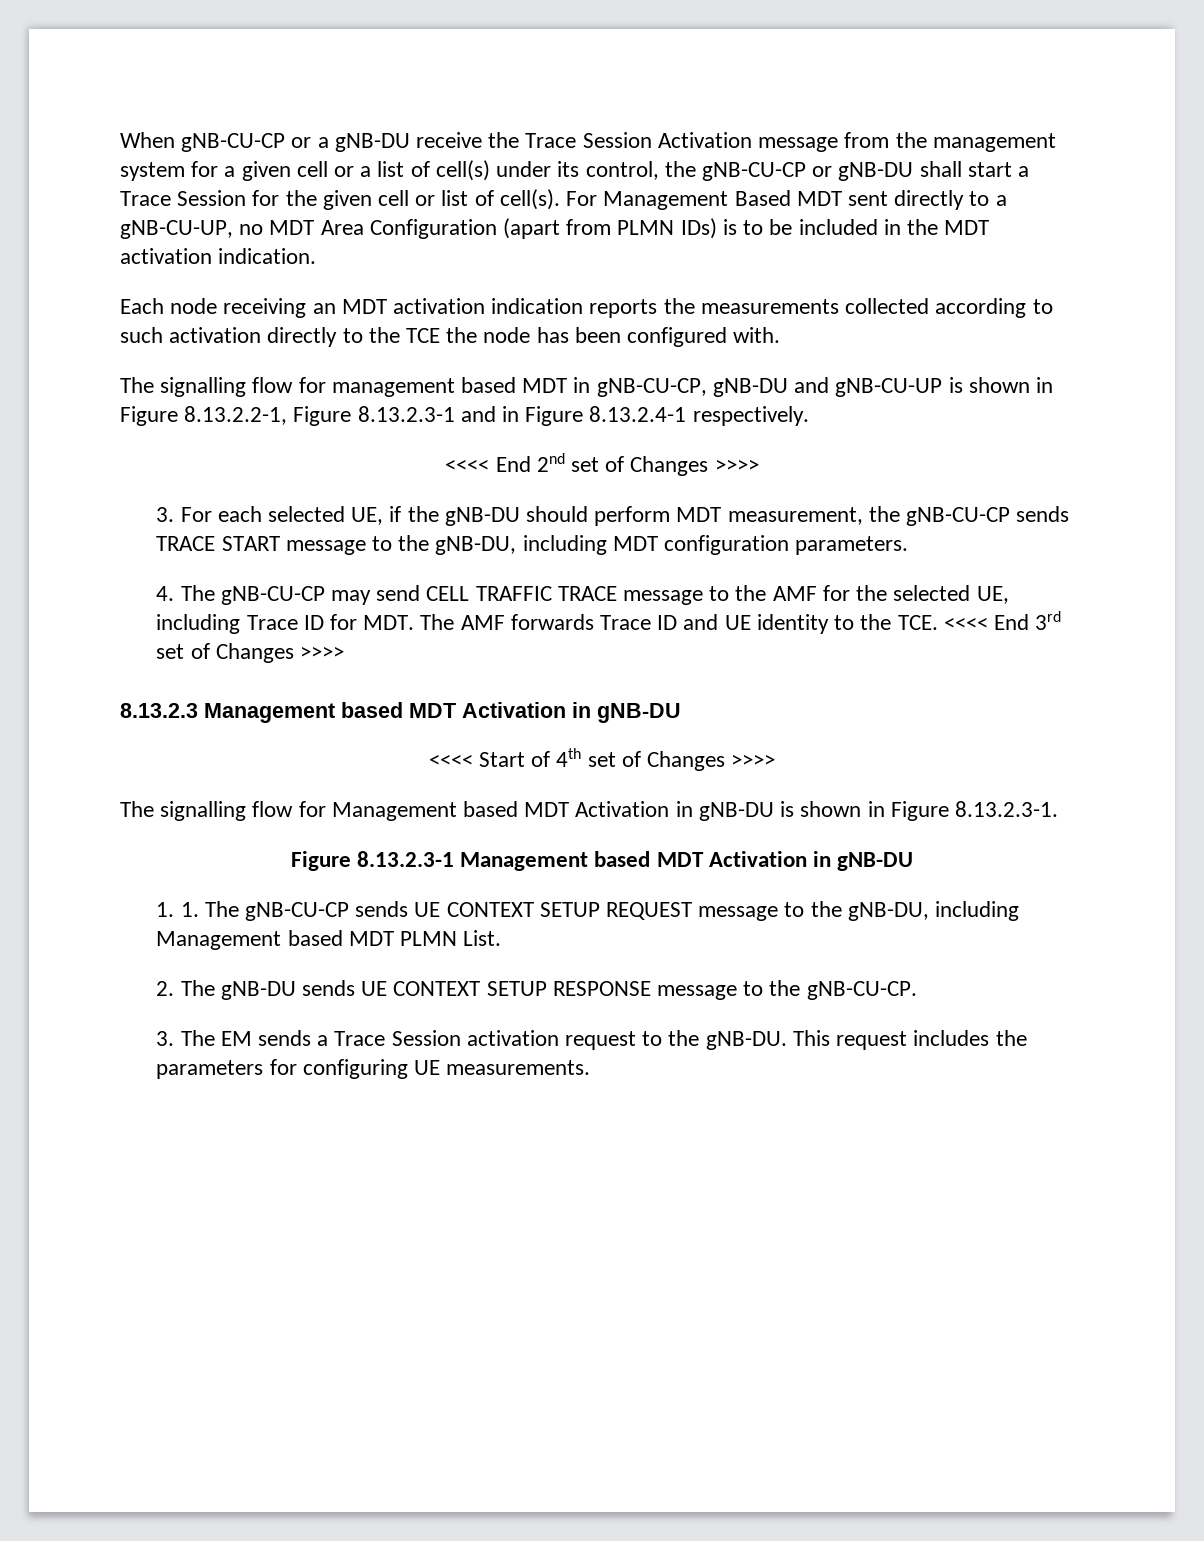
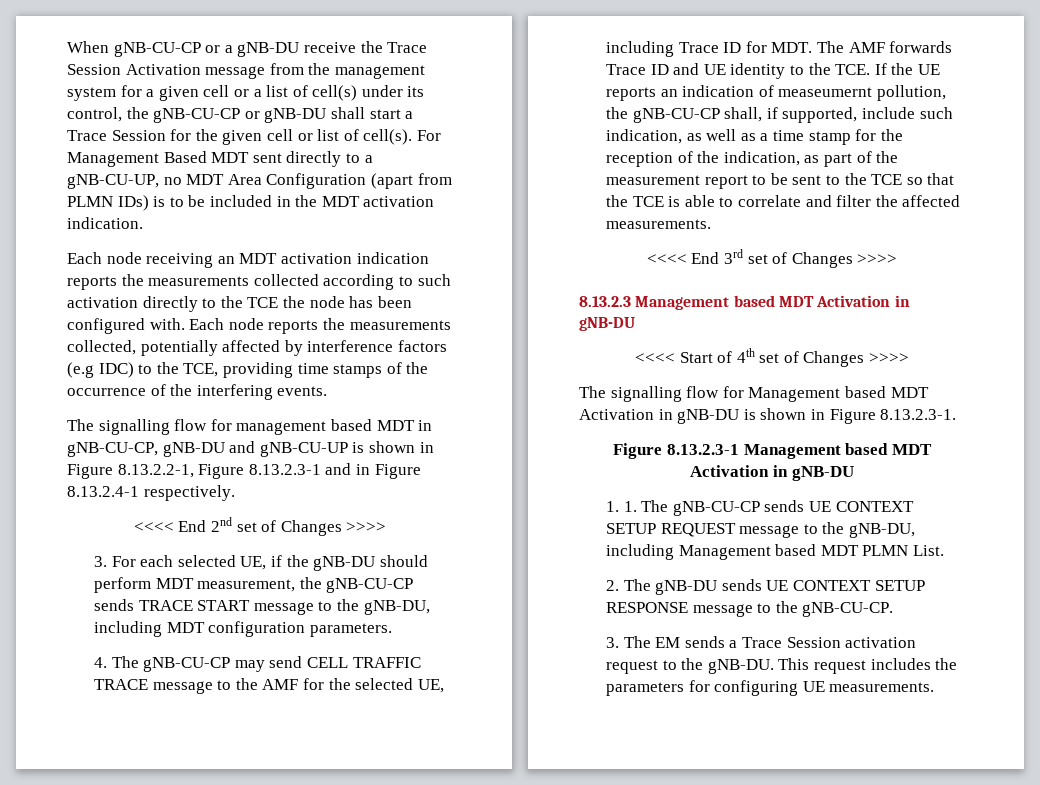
(781, 335) none -> [189,318,451,334] [67,340,447,356] [67,362,429,378] [67,384,328,400] Each node reports the measurements collected, potentially affected by interference factors (e.g IDC) to the TCE, providing time stamps of the occurrence of the interfering events.
(938, 622) none -> [874,63,940,75] [606,85,946,101] [606,107,953,123] [606,129,903,145] [606,151,899,167] [606,173,955,189] [606,195,961,207] [606,219,712,229] If the UE reports an indication of measeumernt pollution, the gNB-CU-CP shall, if supported, include such indication, as well as a time stamp for the reception of the indication, as part of the measurement report to be sent to the TCE so that the TCE is able to correlate and filter the affected measurements. //

